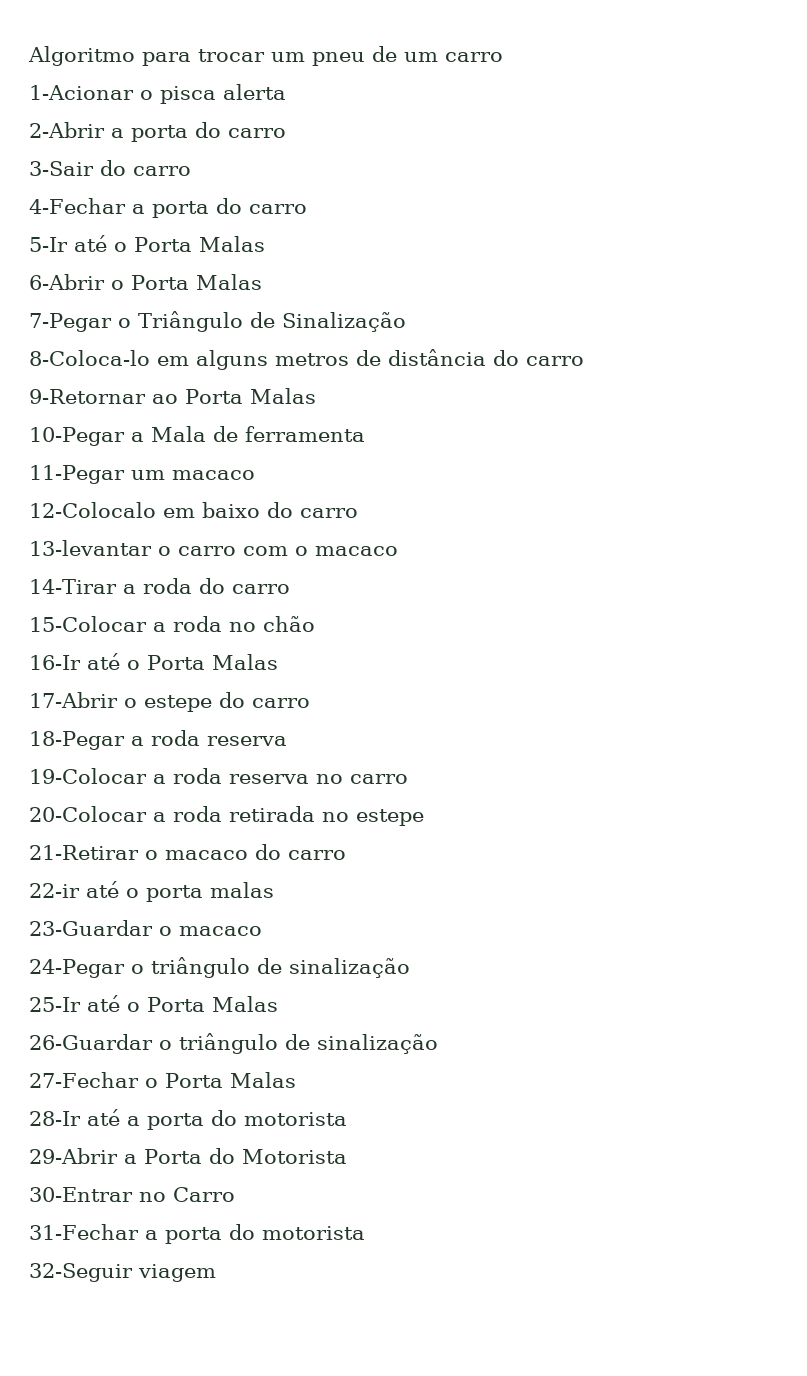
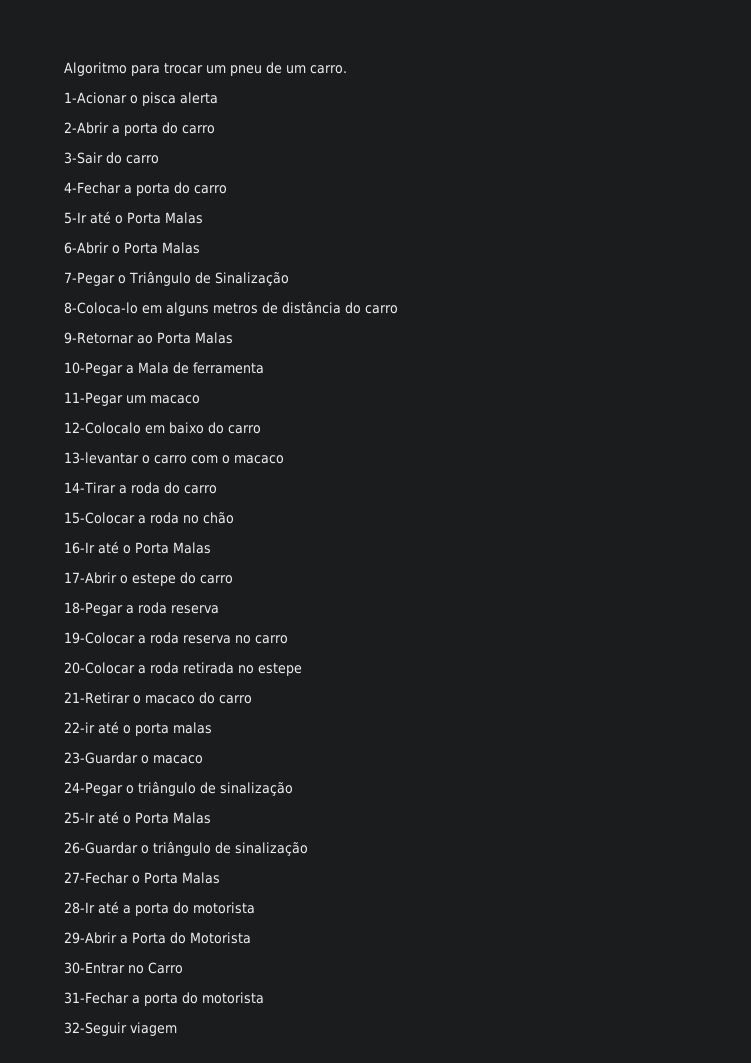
[445,52,503,62] carro -> [310,65,347,74] carro.

